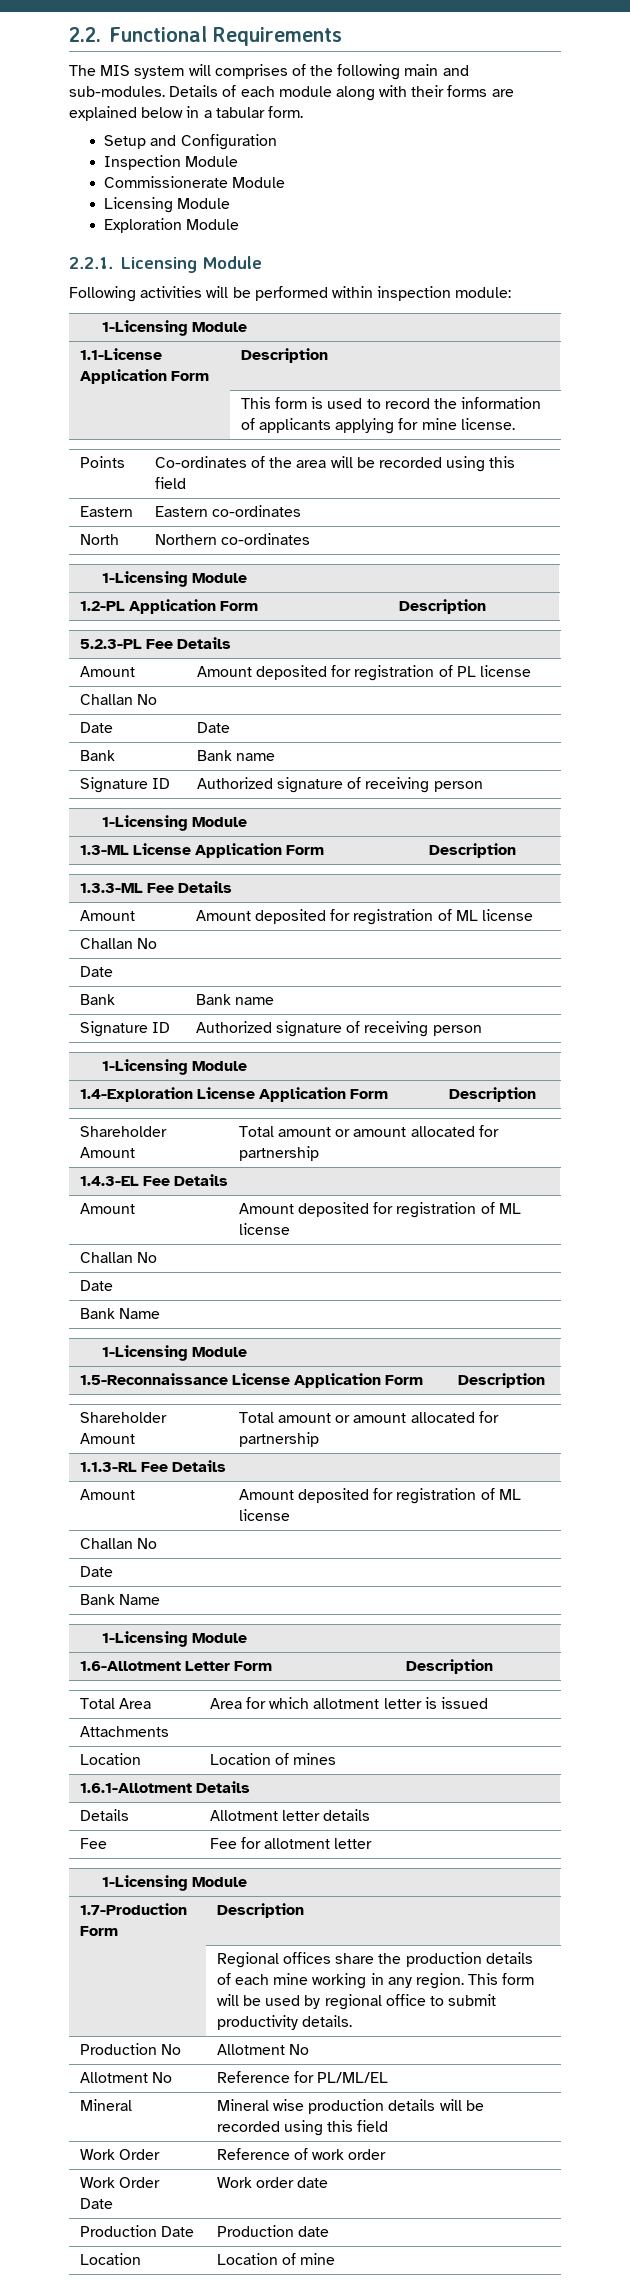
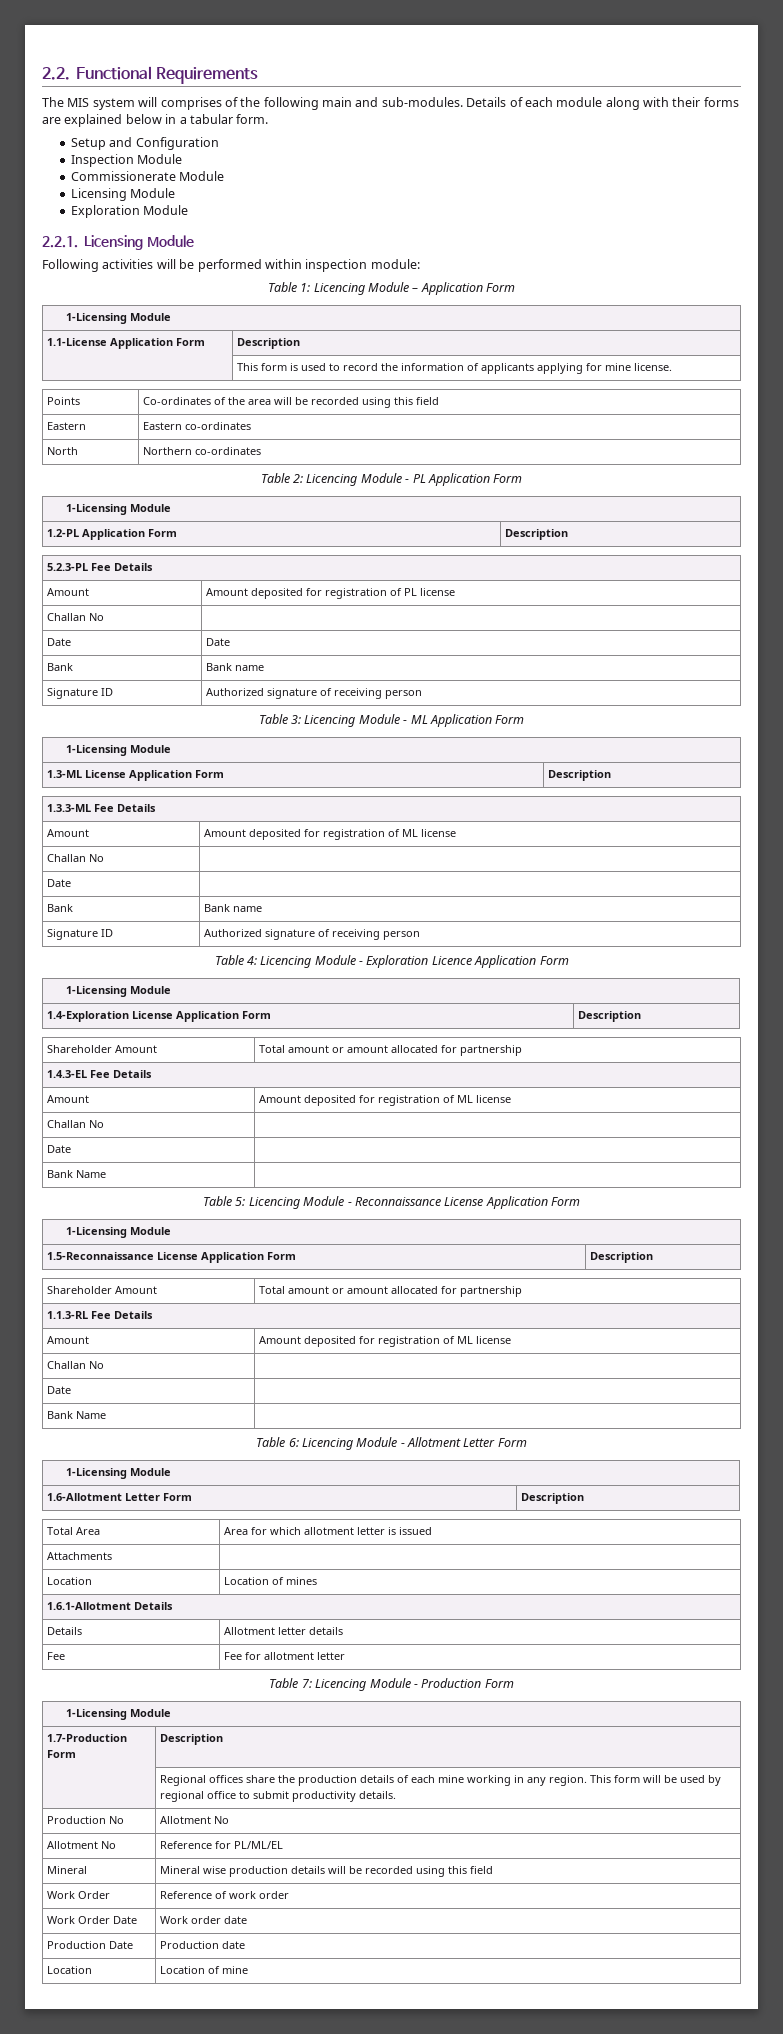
(512, 292) none -> [267,282,516,295] // Table 1: Licencing Module – Application Form
(311, 539) none -> [260,473,523,486] // Table 2: Licencing Module - PL Application Form
(483, 786) none -> [258,714,525,727] // Table 3: Licencing Module - ML Application Form
(482, 1030) none -> [214,955,569,968] // Table 4: Licencing Module - Exploration Licence Application Form
(161, 1313) none -> [203,1196,580,1209] // Table 5: Licencing Module - Reconnaissance License Application Form
(161, 1599) none -> [256,1437,527,1450] // Table 6: Licencing Module - Allotment Letter Form
(373, 1843) none -> [269,1678,514,1691] // Table 7: Licencing Module - Production Form

